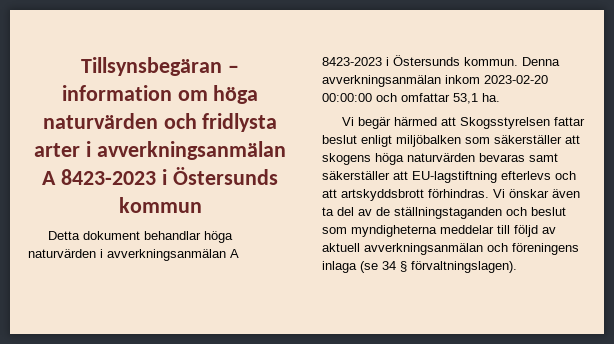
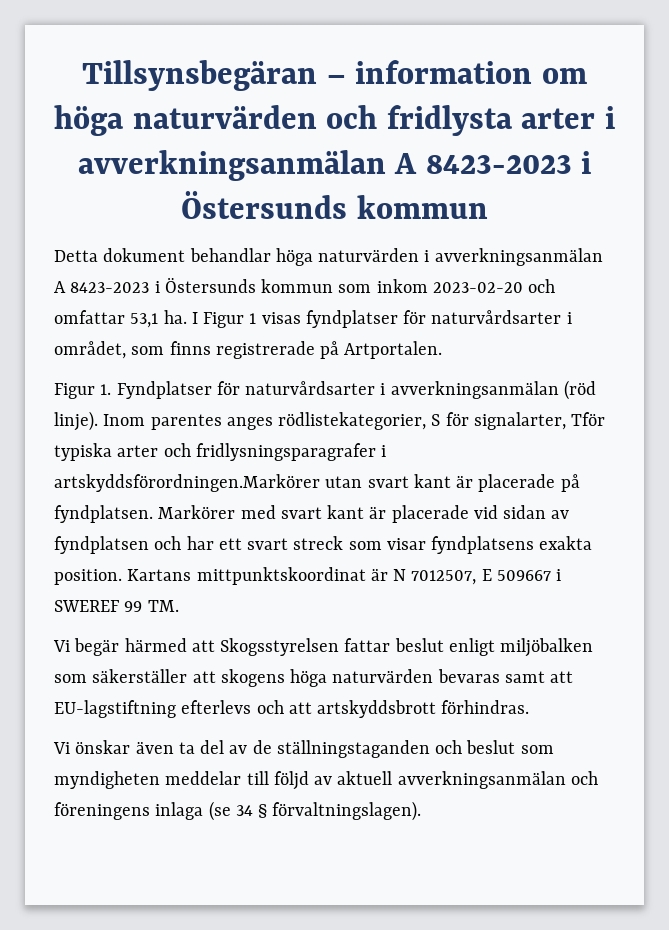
[464,57,560,66] [322,75,441,87] kommun. Denna avverkningsanmälan -> [261,279,372,293] kommun som
[322,93,372,102] 00:00:00 -> (523, 287) none
(500, 97) none -> [191,310,572,328] [54,341,443,359] [54,380,596,400] [54,411,606,431] [54,443,387,461] [54,474,580,492] [54,505,570,523] [54,536,593,554] [54,567,562,585] [54,600,179,612] I Figur 1 visas fyndplatser för naturvårdsarter i området, som finns registrerade på Artportalen. // Figur 1. Fyndplatser för naturvårdsarter i avverkningsanmälan (röd linje). Inom parentes anges rödlistekategorier, S för signalarter, Tför typiska arter och fridlysningsparagrafer i artskyddsförordningen.Markörer utan svart kant är placerade på fyndplatsen. Markörer med svart kant är placerade vid sidan av fyndplatsen och har ett svart streck som visar fyndplatsens exakta position. Kartans mittpunktskoordinat är N 7012507, E 509667 i SWEREF 99 TM.
[322,171,390,180] säkerställer -> (545, 677) none
(489, 193) none -> (530, 707) //
[351,225,437,237] myndigheterna -> [54,771,160,789] myndigheten

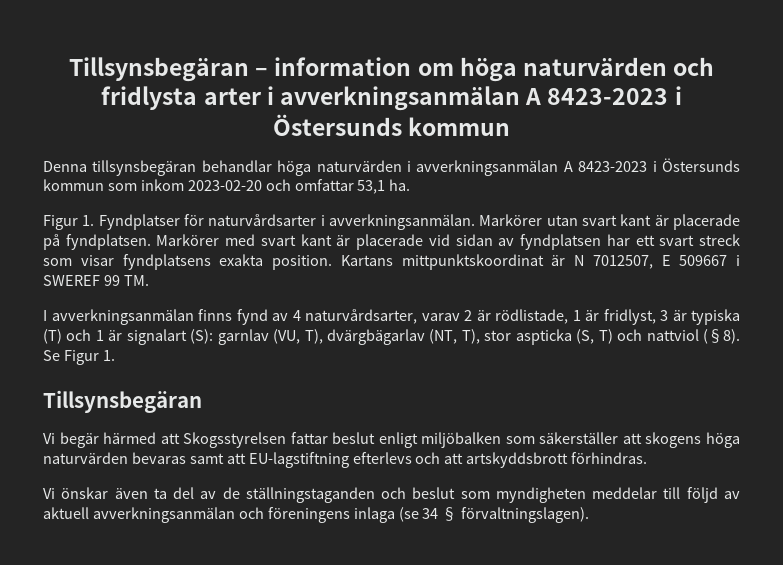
[54,248,186,262] Detta dokument -> [43,160,197,176] Denna tillsynsbegäran
[191,310,572,328] [54,341,443,359] I Figur 1 visas fyndplatser för naturvårdsarter i området, som finns registrerade på Artportalen. -> (411, 185) none
[390,380,596,400] [54,411,606,431] [54,443,387,461] [54,474,320,492] avverkningsanmälan (röd linje). Inom parentes anges rödlistekategorier, S för signalarter, Tför typiska arter och fridlysningsparagrafer i artskyddsförordningen.Markörer -> [329,214,543,230] avverkningsanmälan. Markörer
[154,536,182,550] och -> (602, 242) none
(179, 606) none -> [43,309,740,325] [43,329,741,345] [43,350,115,365] [43,390,202,413] // I avverkningsanmälan finns fynd av 4 naturvårdsarter, varav 2 är rödlistade, 1 är fridlyst, 3 är typiska (T) och 1 är signalart (S): garnlav (VU, T), dvärgbägarlav (NT, T), stor aspticka (S, T) och nattviol (§8). Se Figur 1. // Tillsynsbegäran

